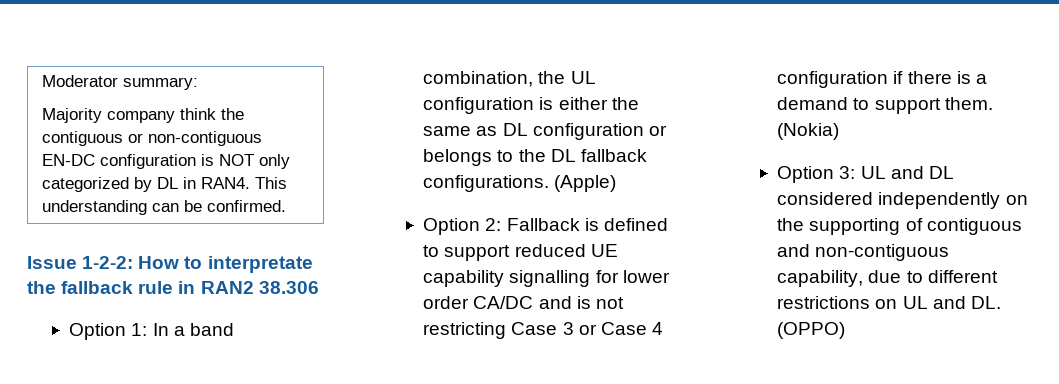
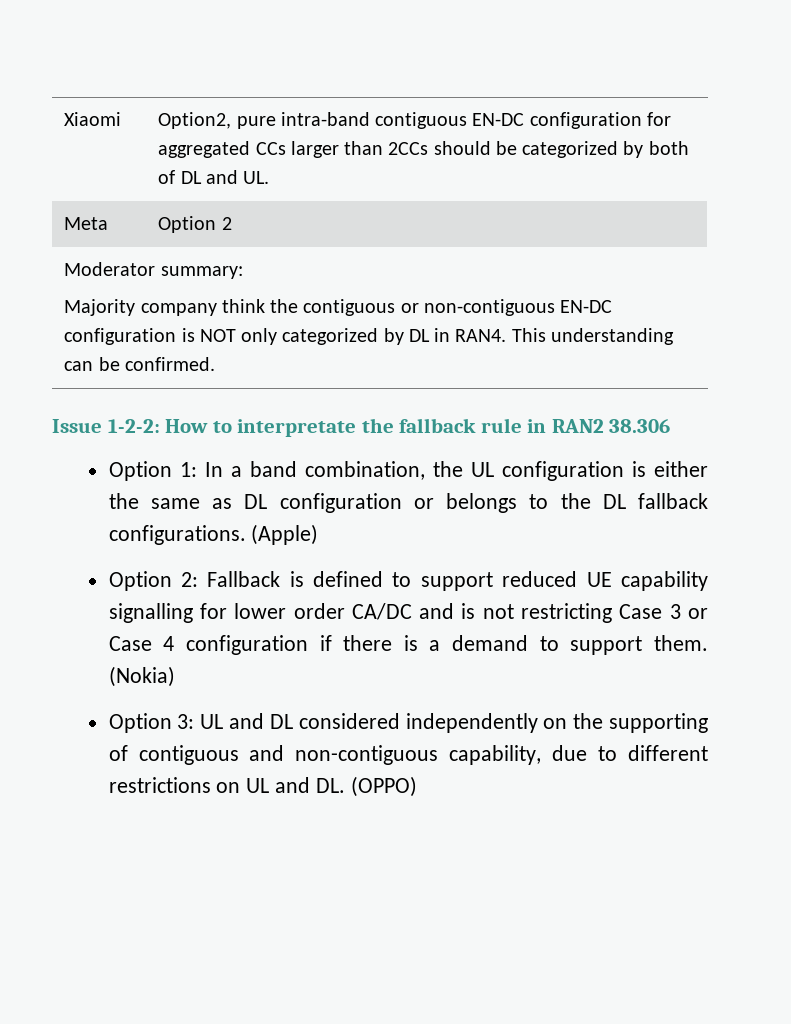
(41, 81) none -> [64,112,122,126] [158,112,671,129] [158,141,689,158] [158,170,270,184] [64,217,109,230] [158,216,232,233] Xiaomi | Option2, pure intra-band contiguous EN-DC configuration for aggregated CCs larger than 2CCs should be categorized by both of DL and UL. // Meta | Option 2 //

